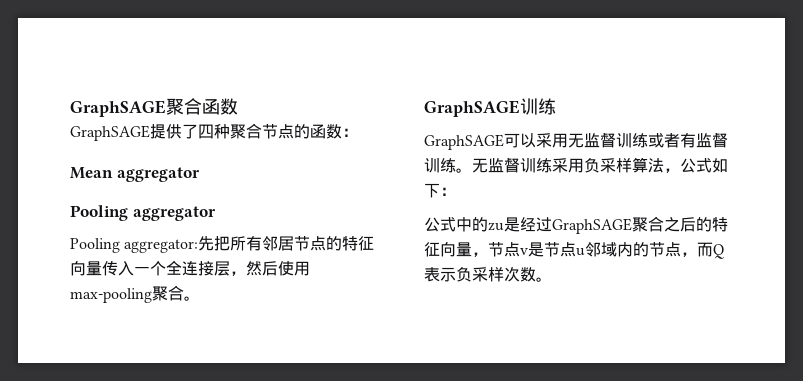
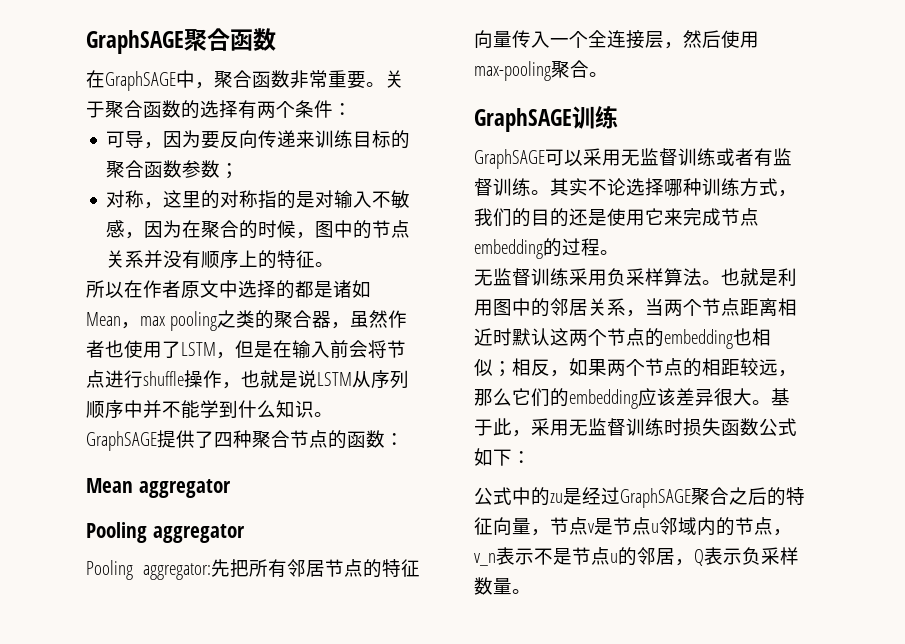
(238, 106) none -> [86,70,404,91] [86,100,352,119] [106,130,411,149] [106,160,240,179] [106,190,411,209] [106,220,411,239] [106,250,335,269] [86,280,371,299] [86,310,407,331] [86,340,406,359] [86,370,409,389] [86,400,333,419] // 在GraphSAGE中，聚合函数非常重要。关于聚合函数的选择有两个条件： // 可导，因为要反向传递来训练目标的聚合函数参数； // 对称，这里的对称指的是对输入不敏感，因为在聚合的时候，图中的节点关系并没有顺序上的特征。 // 所以在作者原文中选择的都是诸如Mean，max pooling之类的聚合器，虽然作者也使用了LSTM，但是在输入前会将节点进行shuffle操作，也就是说LSTM从序列顺序中并不能学到什么知识。
(472, 170) none -> [550,178,797,197] [474,208,759,227] [474,238,619,259] 其实不论选择哪种训练方式，我们的目的还是使用它来完成节点embedding的过程。 //
[664,168,680,173] ， -> [702,268,797,286] [474,298,797,317] [474,328,771,349] [474,358,797,377] [474,388,790,409] [474,418,759,437] 。也就是利用图中的邻居关系，当两个节点距离相近时默认这两个节点的embedding也相似；相反，如果两个节点的相距较远，那么它们的embedding应该差异很大。基于此，采用无监督训练时损失函数
[697,242,713,257] 而 -> [474,547,694,566] v_n表示不是节点u的邻居，
[504,266,536,282] 次数 -> [474,577,512,595] 数量

